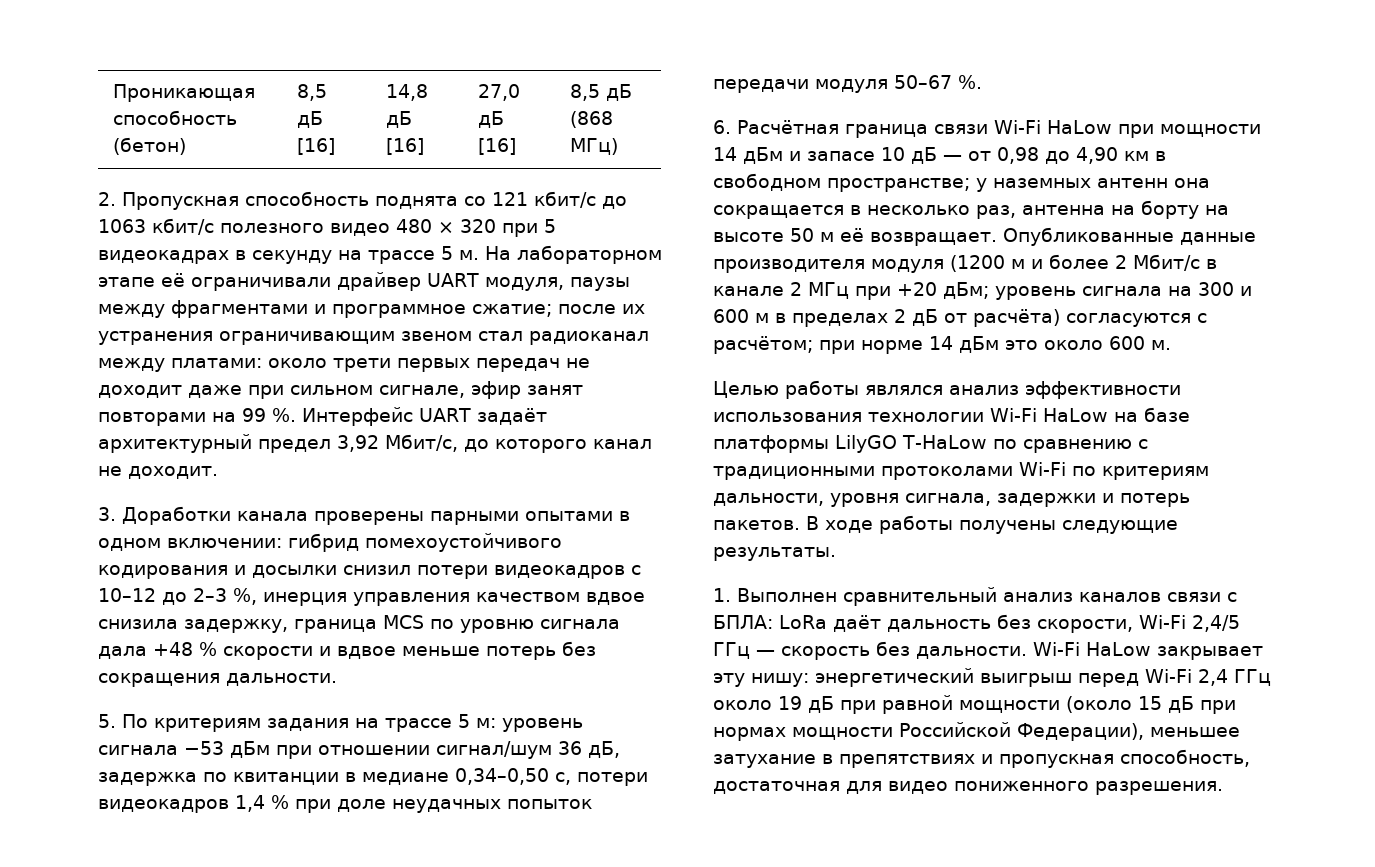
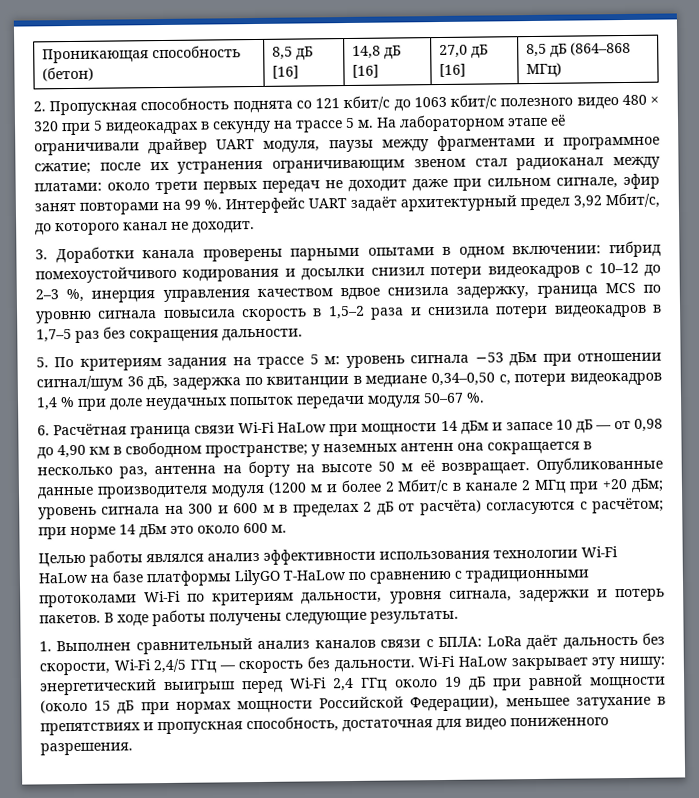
[569,111,613,128] (868 -> [569,41,631,56] (864–868
[98,642,556,660] дала +48 % скорости и вдвое меньше потерь -> [163,304,663,322] [36,329,100,343] повысила скорость в 1,5–2 раза и снизила потери видеокадров в 1,7–5 раз

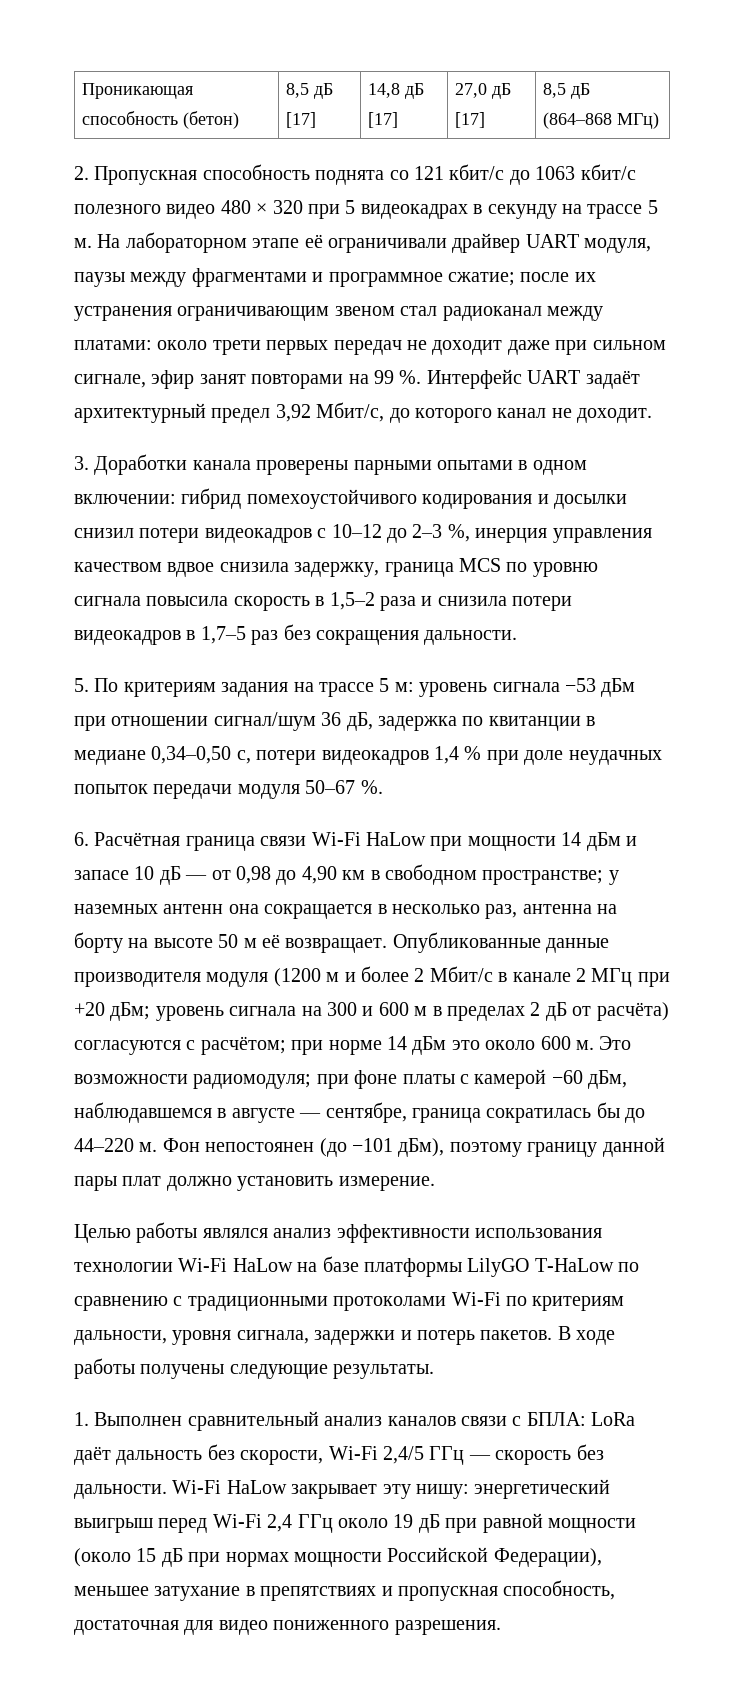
[271,65,299,79] [16] -> [286,112,317,128] [17]
[351,64,379,78] [16] -> [368,112,399,128] [17]
[438,63,466,78] [16] -> [455,112,486,128] [17]
(287, 528) none -> [599,1036,632,1050] [74,1069,628,1089] [74,1102,646,1123] [74,1137,665,1157] [74,1176,435,1191] Это возможности радиомодуля; при фоне платы с камерой −60 дБм, наблюдавшемся в августе — сентябре, граница сократилась бы до 44–220 м. Фон непостоянен (до −101 дБм), поэтому границу данной пары плат должно установить измерение.

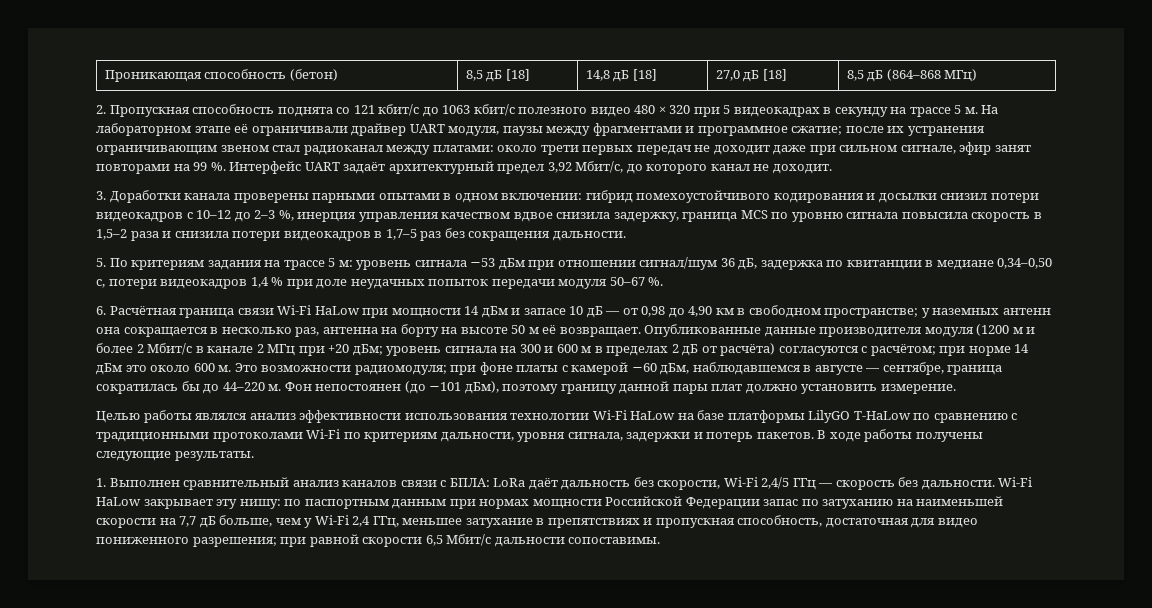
[286,112,317,128] [17] -> [505,69,530,81] [18]
[368,112,399,128] [17] -> [632,69,657,81] [18]
[455,112,486,128] [17] -> [762,69,787,81] [18]
[474,1479,611,1499] [74,1513,636,1533] [74,1547,602,1567] энергетический выигрыш перед Wi-Fi 2,4 ГГц около 19 дБ при равной мощности (около 15 дБ при нормах мощности Российской Федерации), -> [284,496,1004,509] [96,515,399,528] по паспортным данным при нормах мощности Российской Федерации запас по затуханию на наименьшей скорости на 7,7 дБ больше, чем у Wi-Fi 2,4 ГГц,
[394,1620,501,1635] разрешения. -> [192,534,661,547] разрешения; при равной скорости 6,5 Мбит/с дальности сопоставимы.

